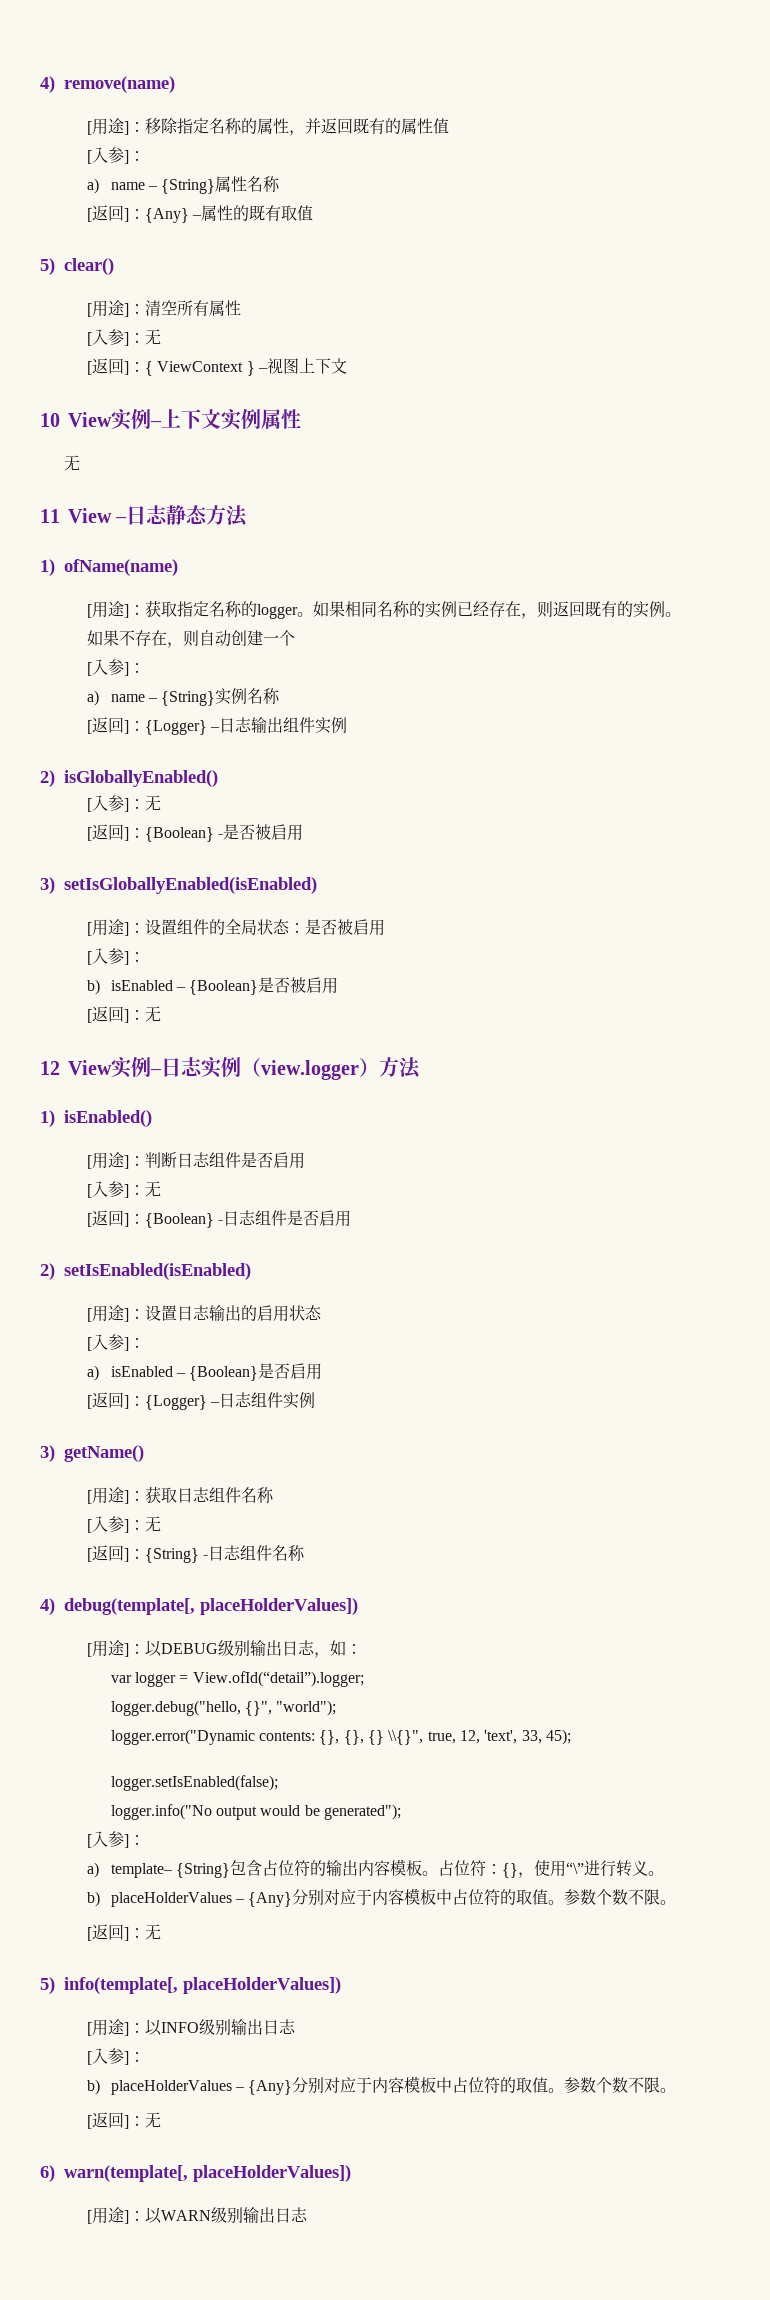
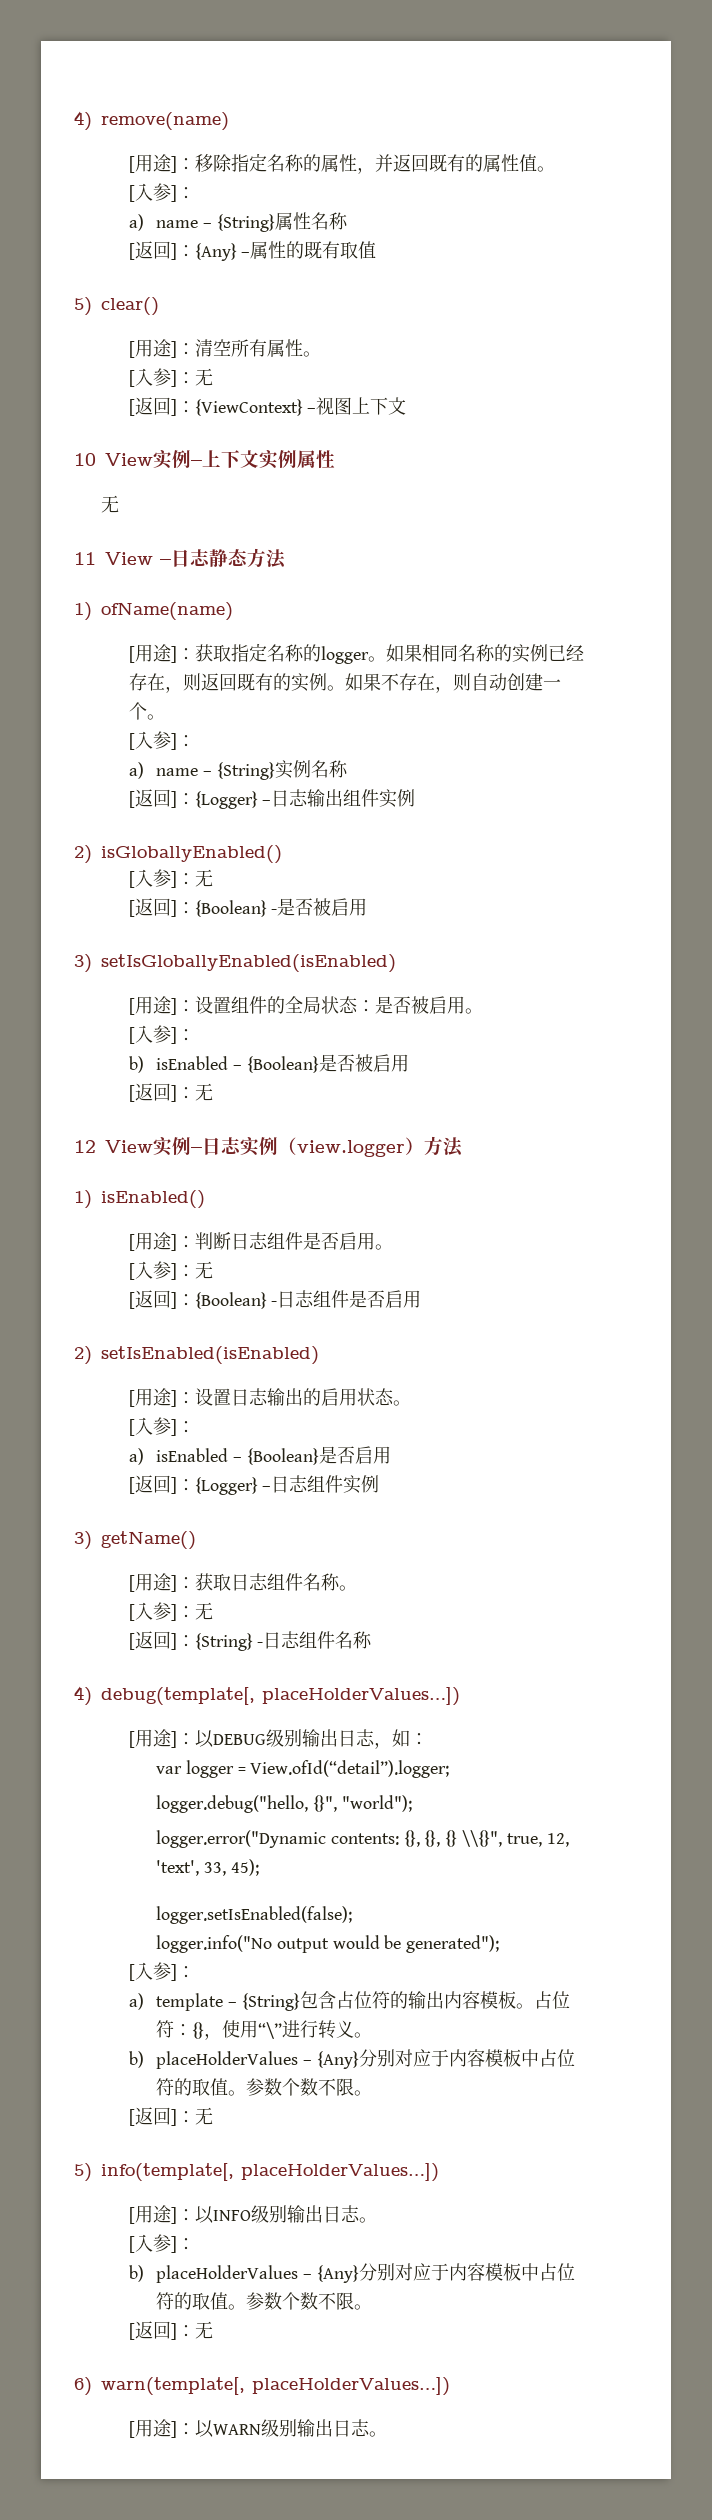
(450, 126) none -> [536,166,555,172] 。
[87,329,162,346] [87,358,255,376] // [入参]：无 // [返回]：{ ViewContext } -> [302,351,321,357] [128,368,213,387] [128,397,303,416] 。 // [入参]：无 // [返回]：{ViewContext}
(296, 638) none -> [146,714,165,720] 。
(386, 927) none -> [464,1008,483,1014] 。
(306, 1160) none -> [374,1244,393,1250] 。
(323, 1312) none -> [392,1400,411,1406] 。
(275, 1495) none -> [338,1585,357,1591] 。
[199,1598,358,1615] placeHolderValues]) -> [262,1687,461,1706] placeHolderValues…])
[110,1863,173,1878] template– -> [155,1993,237,2011] template –
[182,1977,341,1994] placeHolderValues]) -> [241,2163,440,2182] placeHolderValues…])
(297, 2026) none -> [358,2217,377,2223] 。
[192,2165,351,2182] placeHolderValues]) -> [252,2377,451,2396] placeHolderValues…])
(309, 2214) none -> [368,2431,387,2437] 。

